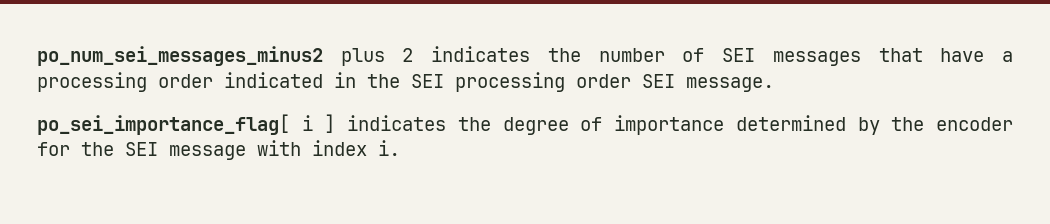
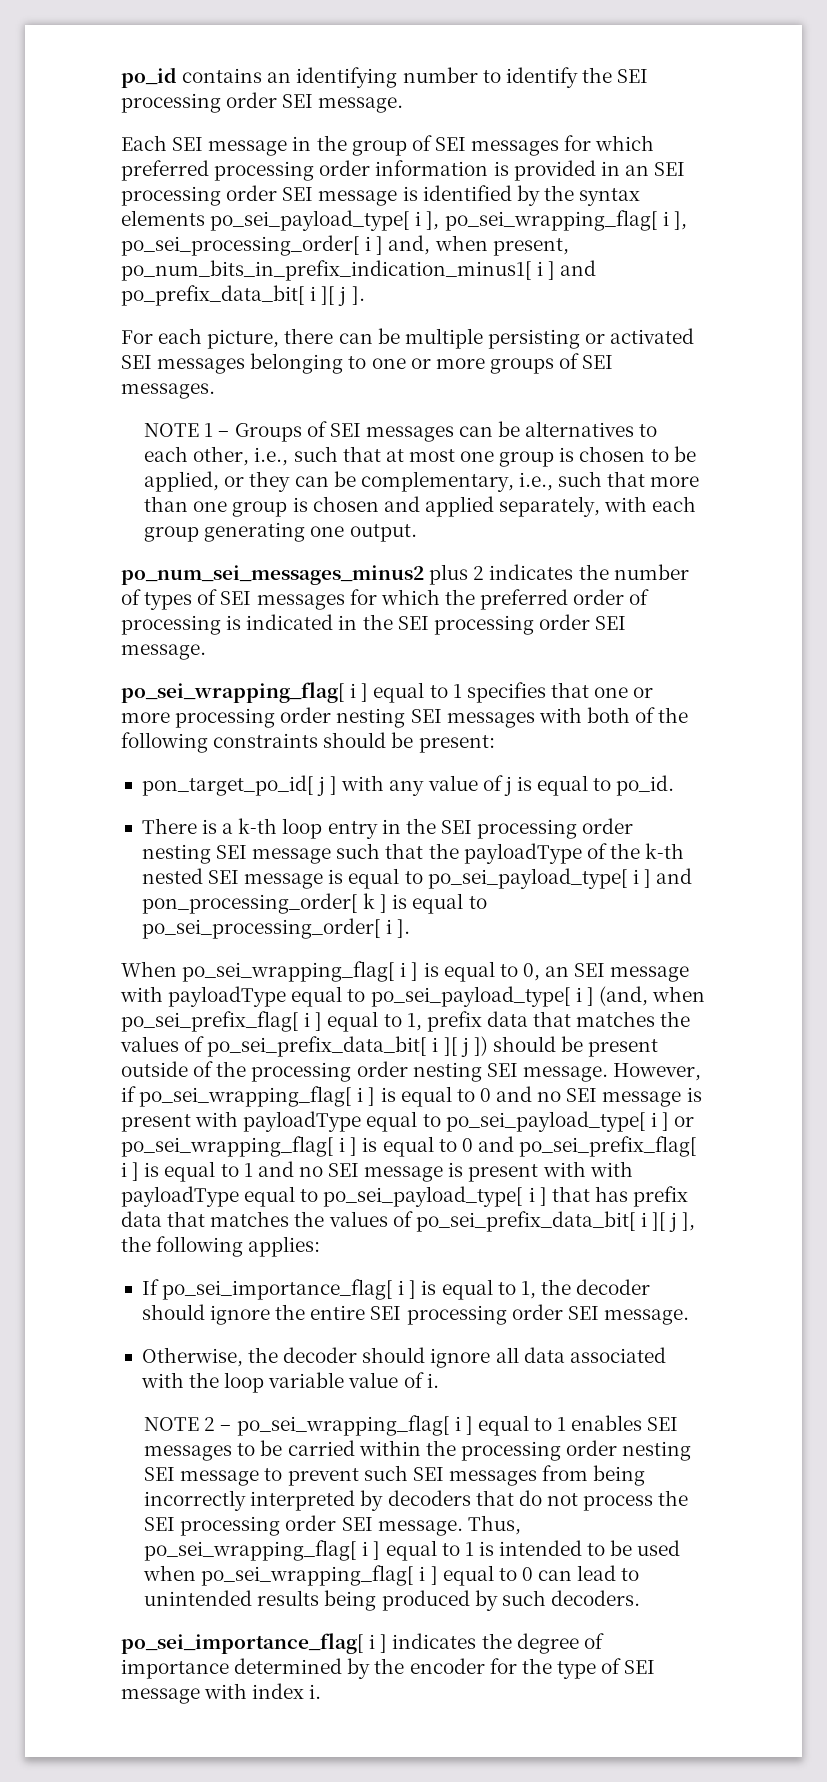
(37, 56) none -> [121,67,649,88] [121,92,404,113] [121,135,655,156] [121,160,686,181] [121,185,641,206] [121,210,687,231] [121,235,569,256] [121,260,597,281] [121,285,365,306] [121,328,695,349] [121,353,614,374] [121,383,215,399] [144,421,658,442] [144,446,696,467] [144,471,700,492] [144,496,697,517] [144,522,417,542] po_id contains an identifying number to identify the SEI processing order SEI message. // Each SEI message in the group of SEI messages for which preferred processing order information is provided in an SEI processing order SEI message is identified by the syntax elements po_sei_payload_type[ i ], po_sei_wrapping_flag[ i ], po_sei_processing_order[ i ] and, when present, po_num_bits_in_prefix_indication_minus1[ i ] and po_prefix_data_bit[ i ][ j ]. // For each picture, there can be multiple persisting or activated SEI messages belonging to one or more groups of SEI messages. // NOTE 1 – Groups of SEI messages can be alternatives to each other, i.e., such that at most one group is chosen to be applied, or they can be complementary, i.e., such that more than one group is chosen and applied separately, with each group generating one output. //
[722,48,1014,66] [37,72,213,92] SEI messages that have a processing order -> [144,589,650,610] [121,615,242,635] types of SEI messages for which the preferred order of processing is
(774, 84) none -> [121,682,654,703] [121,707,689,728] [121,732,495,753] [141,775,675,796] [141,818,634,839] [141,843,685,864] [141,868,693,889] [141,893,487,914] [141,918,411,939] [121,961,690,982] [120,986,706,1007] [121,1011,691,1032] [120,1036,659,1057] [121,1061,702,1082] [121,1086,702,1107] [121,1111,695,1132] [121,1136,698,1157] [121,1161,633,1182] [121,1186,689,1207] [121,1211,696,1232] [121,1236,321,1257] [141,1279,651,1300] [141,1304,689,1325] [141,1347,666,1368] [140,1372,439,1393] [144,1415,679,1436] [144,1440,692,1461] [144,1465,646,1486] [144,1490,689,1511] [144,1515,521,1536] [144,1540,681,1561] [143,1565,640,1586] [144,1590,640,1611] // po_sei_wrapping_flag[ i ] equal to 1 specifies that one or more processing order nesting SEI messages with both of the following constraints should be present: // pon_target_po_id[ j ] with any value of j is equal to po_id. // There is a k-th loop entry in the SEI processing order nesting SEI message such that the payloadType of the k-th nested SEI message is equal to po_sei_payload_type[ i ] and pon_processing_order[ k ] is equal to po_sei_processing_order[ i ]. // When po_sei_wrapping_flag[ i ] is equal to 0, an SEI message with payloadType equal to po_sei_payload_type[ i ] (and, when po_sei_prefix_flag[ i ] equal to 1, prefix data that matches the values of po_sei_prefix_data_bit[ i ][ j ]) should be present outside of the processing order nesting SEI message. However, if po_sei_wrapping_flag[ i ] is equal to 0 and no SEI message is present with payloadType equal to po_sei_payload_type[ i ] or po_sei_wrapping_flag[ i ] is equal to 0 and po_sei_prefix_flag[ i ] is equal to 1 and no SEI message is present with with payloadType equal to po_sei_payload_type[ i ] that has prefix data that matches the values of po_sei_prefix_data_bit[ i ][ j ], the following applies: // If po_sei_importance_flag[ i ] is equal to 1, the decoder should ignore the entire SEI processing order SEI message. // Otherwise, the decoder should ignore all data associated with the loop variable value of i. // NOTE 2 – po_sei_wrapping_flag[ i ] equal to 1 enables SEI messages to be carried within the processing order nesting SEI message to prevent such SEI messages from being incorrectly interpreted by decoders that do not process the SEI processing order SEI message. Thus, po_sei_wrapping_flag[ i ] equal to 1 is intended to be used when po_sei_wrapping_flag[ i ] equal to 0 can lead to unintended results being produced by such decoders.
(114, 149) none -> [556,1658,622,1679] type of

